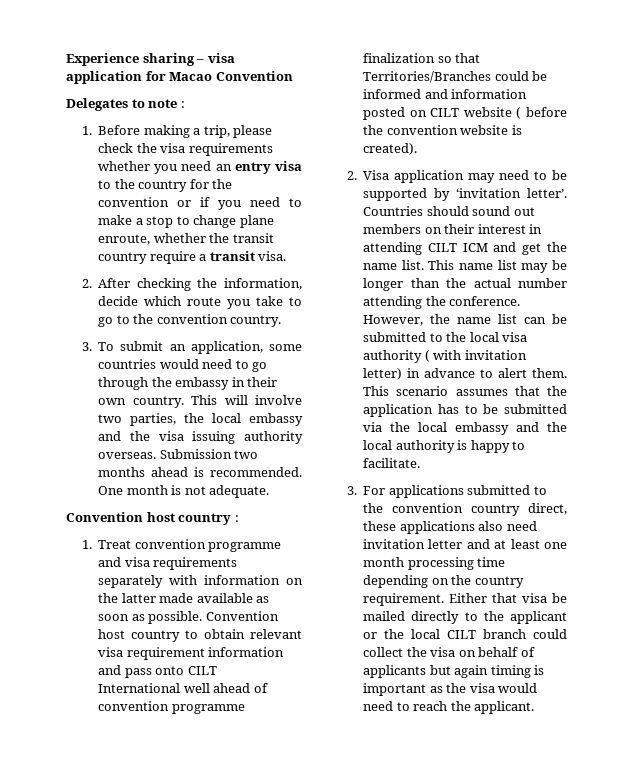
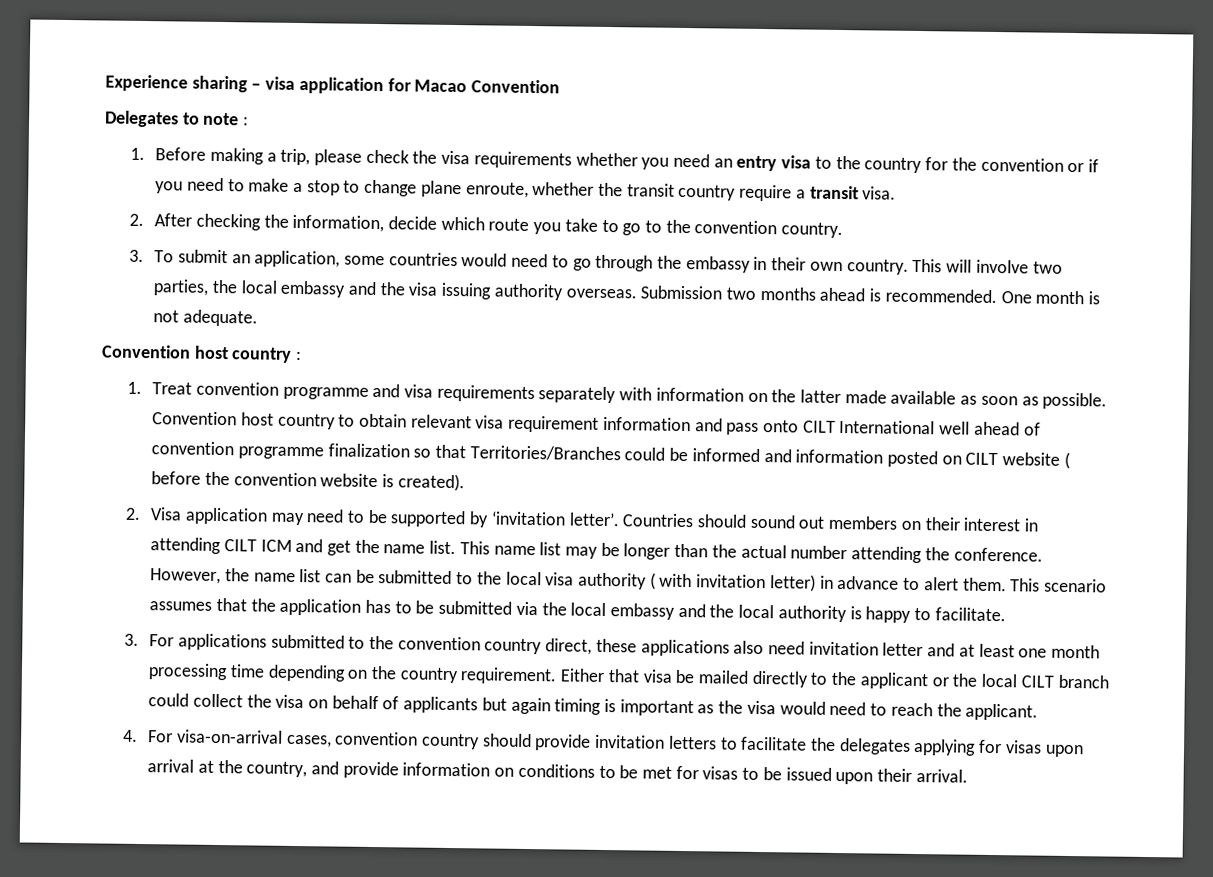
(535, 707) none -> [122,729,1084,758] [147,759,968,785] // 4. For visa-on-arrival cases, convention country should provide invitation letters to facilitate the delegates applying for visas upon arrival at the country, and provide information on conditions to be met for visas to be issued upon their arrival.

